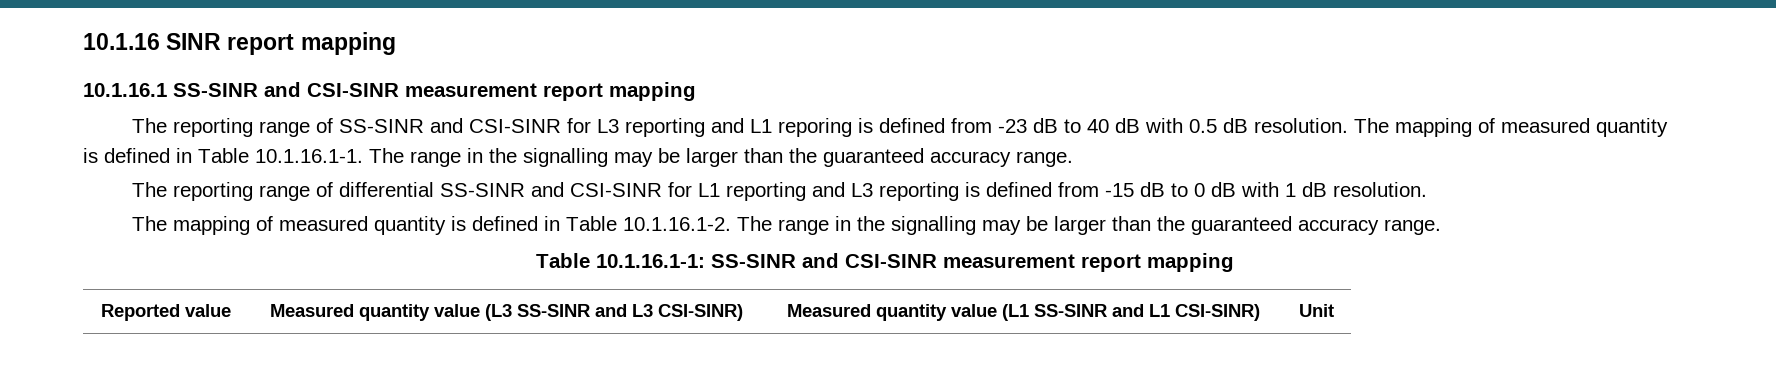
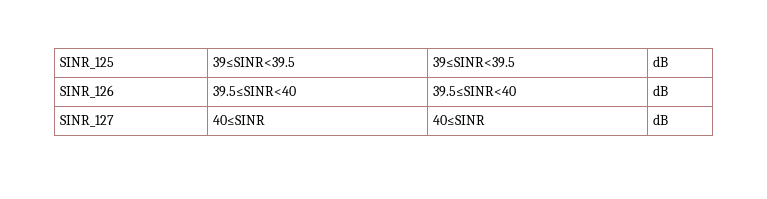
[83,32,396,55] [83,82,696,101] [131,118,1668,137] [83,148,1073,167] [131,182,1427,201] [131,216,1441,235] [536,253,1234,272] [101,304,231,321] [270,304,744,321] [786,304,1260,321] [1298,304,1334,317] 10.1.16 SINR report mapping // 10.1.16.1 SS-SINR and CSI-SINR measurement report mapping // The reporting range of SS-SINR and CSI-SINR for L3 reporting and L1 reporing is defined from -23 dB to 40 dB with 0.5 dB resolution. The mapping of measured quantity is defined in Table 10.1.16.1-1. The range in the signalling may be larger than the guaranteed accuracy range. // The reporting range of differential SS-SINR and CSI-SINR for L1 reporting and L3 reporting is defined from -15 dB to 0 dB with 1 dB resolution. // The mapping of measured quantity is defined in Table 10.1.16.1-2. The range in the signalling may be larger than the guaranteed accuracy range. // Table 10.1.16.1-1: SS-SINR and CSI-SINR measurement report mapping // Reported value | Measured quantity value (L3 SS-SINR and L3 CSI-SINR) | Measured quantity value (L1 SS-SINR and L1 CSI-SINR) | Unit -> [59,57,114,69] [212,57,295,68] [432,57,515,68] [652,56,668,67] [59,85,114,98] [212,86,296,97] [432,86,516,97] [652,85,668,96] [59,115,114,127] [212,115,265,125] [432,115,485,125] [652,114,668,125] SINR_125 | 39≤SINR<39.5 | 39≤SINR<39.5 | dB // SINR_126 | 39.5≤SINR<40 | 39.5≤SINR<40 | dB // SINR_127 | 40≤SINR | 40≤SINR | dB

